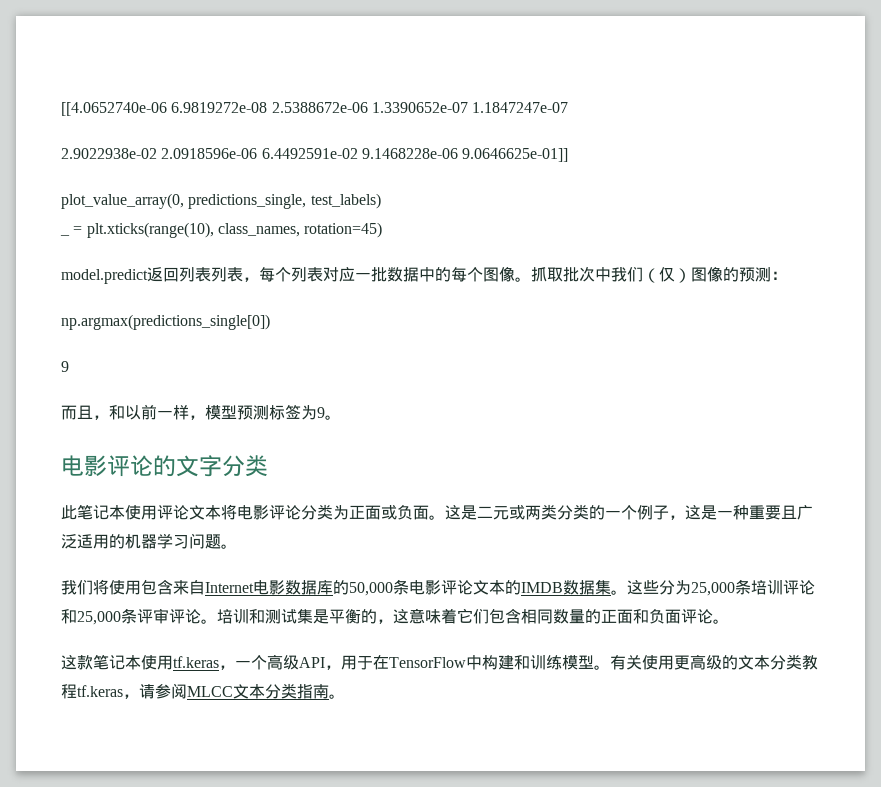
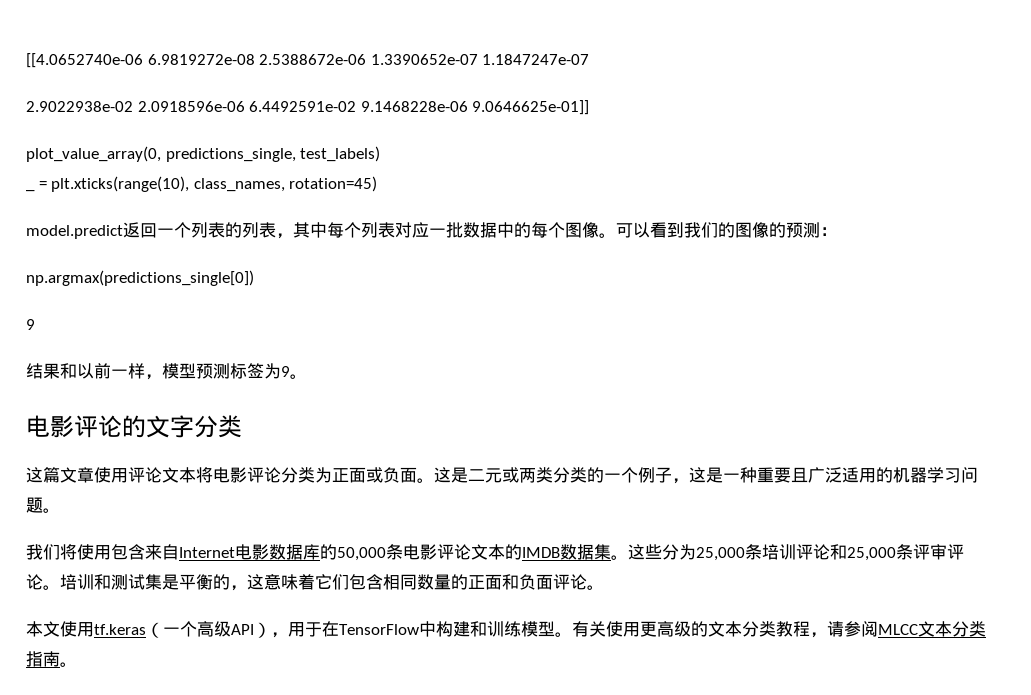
[179,267,259,282] 列表列表， -> [157,222,327,239] 一个列表的列表，其中
[531,266,691,283] 抓取批次中我们（仅） -> [616,222,735,238] 可以看到我们的
[61,405,109,420] 而且， -> [26,363,60,379] 结果
[61,504,125,520] 此笔记本 -> [26,467,94,483] 这篇文章
[61,654,141,670] 这款笔记本 -> [26,621,60,637] 本文
[219,665,235,670] ， -> [146,622,163,638] （
(325, 662) none -> [254,622,271,638] ）
[77,685,123,697] tf.keras -> (810, 629) none

